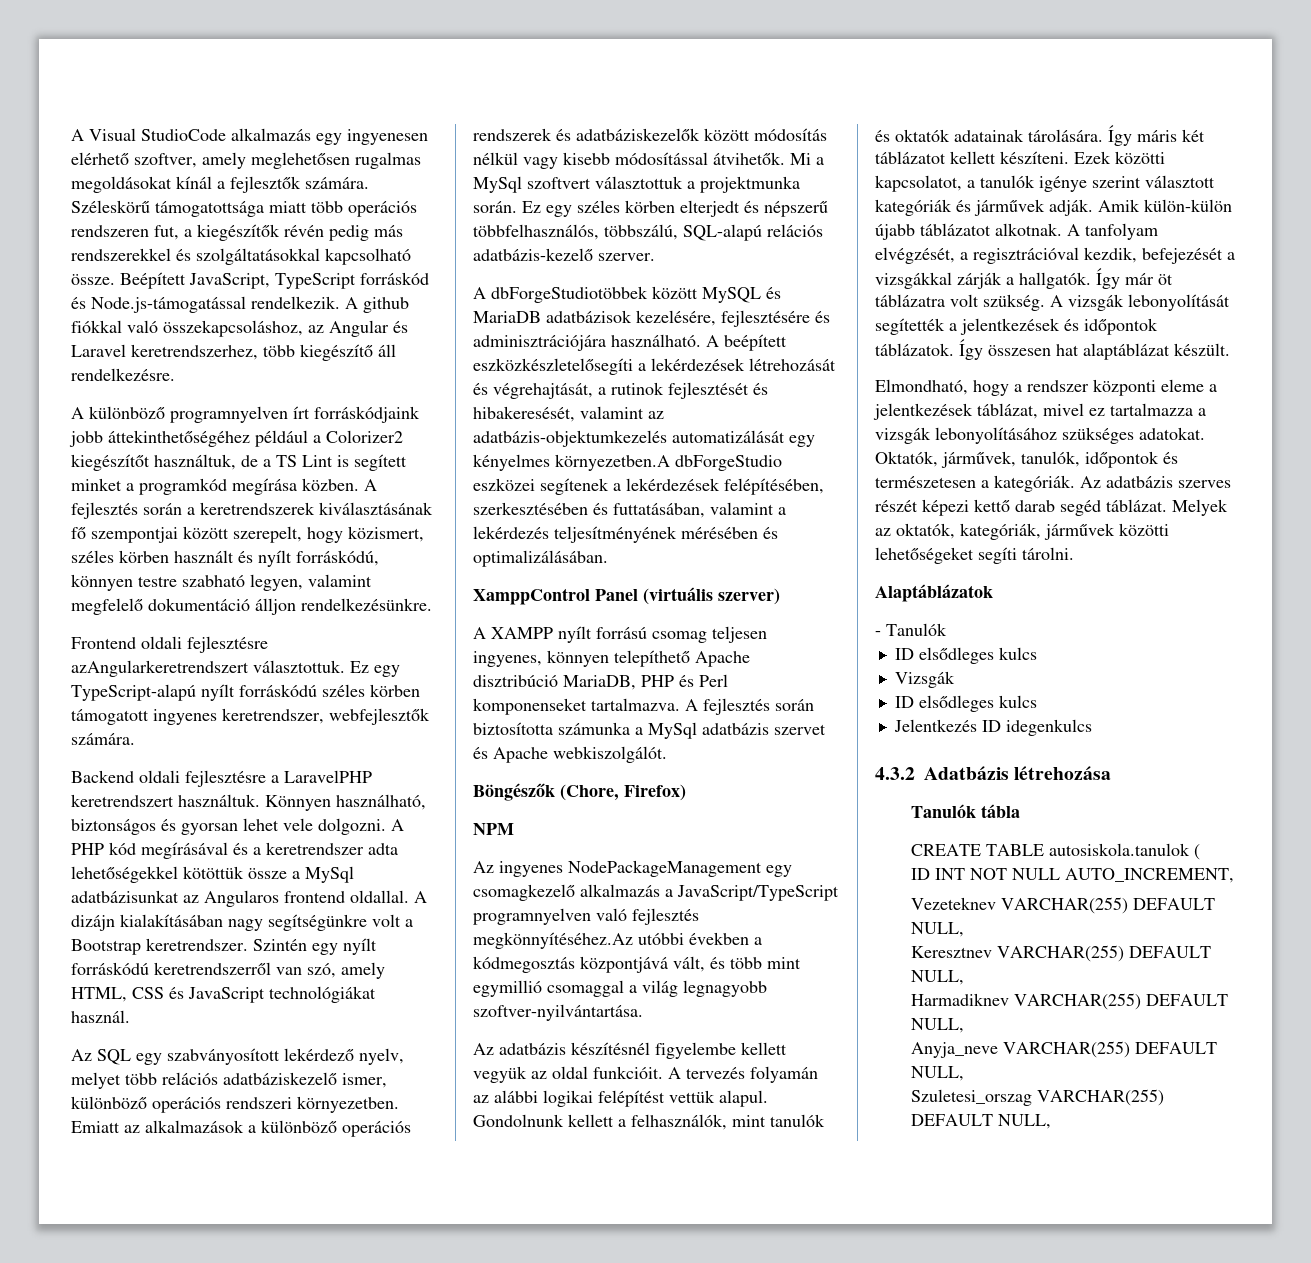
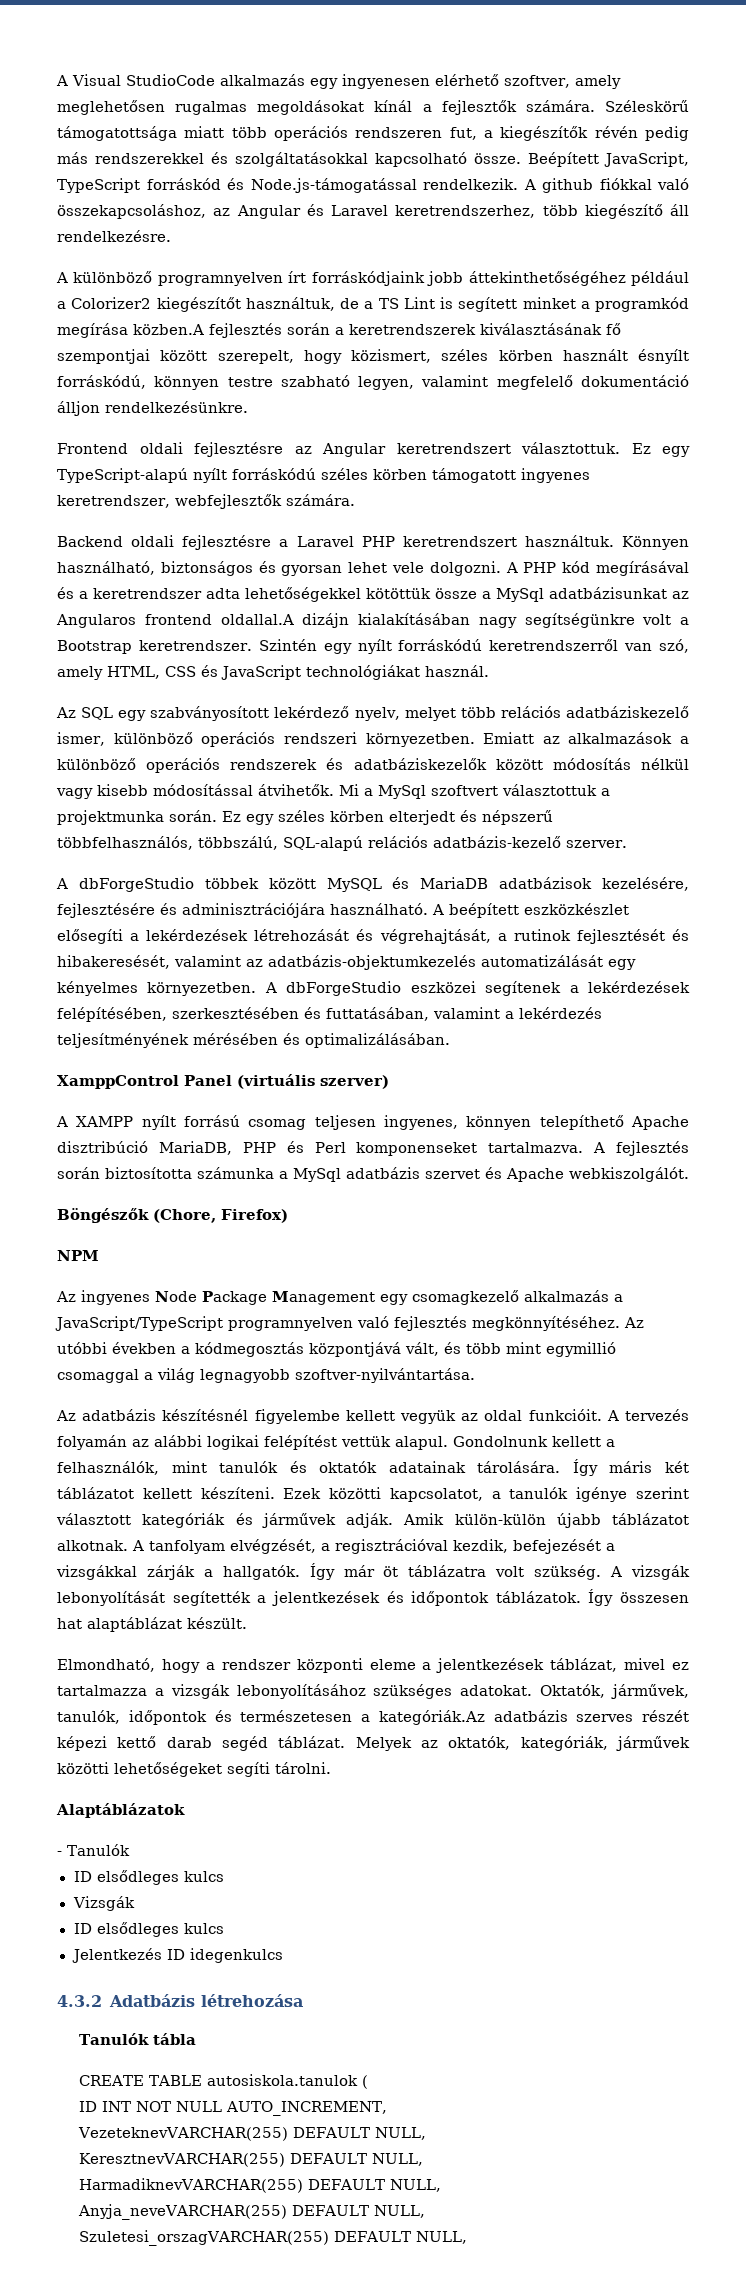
[302,478,377,491] közben. A -> [133,324,204,335] közben.A
[238,550,292,567] és nyílt -> [638,349,689,364] ésnyílt
[71,660,249,677] azAngularkeretrendszert -> [294,443,511,457] az Angular keretrendszert
[284,770,372,783] LaravelPHP -> [296,536,395,547] Laravel PHP
[350,890,427,903] oldallal. A -> [220,614,294,625] oldallal.A
[491,286,648,303] dbForgeStudiotöbbek -> [78,877,259,892] dbForgeStudio többek
[473,358,633,375] eszközkészletelősegíti -> [524,903,629,915] [57,929,123,944] eszközkészlet elősegíti
[555,454,670,471] környezetben.A -> [147,982,277,996] környezetben. A
[568,860,762,877] NodePackageManagement -> [155,1291,375,1305] Node Package Management
[473,932,633,949] megkönnyítéséhez.Az -> [472,1316,644,1331] megkönnyítéséhez. Az
[994,475,1101,492] kategóriák. Az -> [378,1710,485,1725] kategóriák.Az
[910,897,1215,914] [910,922,964,937] [910,945,1211,962] [910,970,964,985] [910,993,1228,1010] [910,1018,964,1033] [910,1041,1217,1058] [910,1066,964,1081] [910,1089,1164,1106] Vezeteknev VARCHAR(255) DEFAULT NULL, // Keresztnev VARCHAR(255) DEFAULT NULL, // Harmadiknev VARCHAR(255) DEFAULT NULL, // Anyja_neve VARCHAR(255) DEFAULT NULL, // Szuletesi_orszag VARCHAR(255) -> [77,2127,426,2141] [78,2153,423,2167] [78,2178,441,2193] [77,2204,425,2220] [78,2230,329,2246] VezeteknevVARCHAR(255) DEFAULT NULL, // KeresztnevVARCHAR(255) DEFAULT NULL, // HarmadiknevVARCHAR(255) DEFAULT NULL, // Anyja_neveVARCHAR(255) DEFAULT NULL, // Szuletesi_orszagVARCHAR(255)

